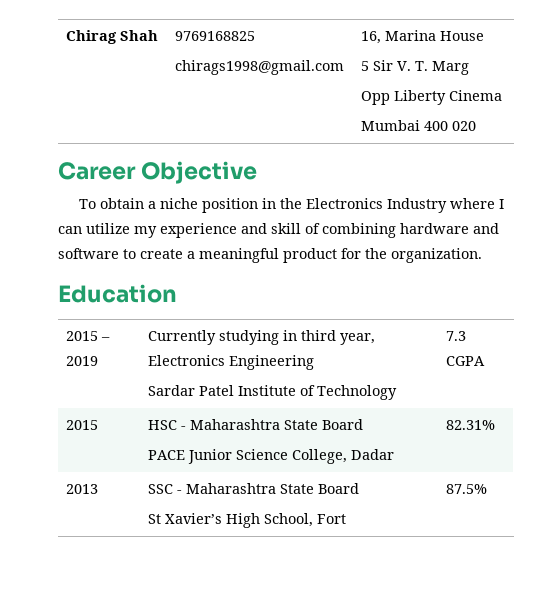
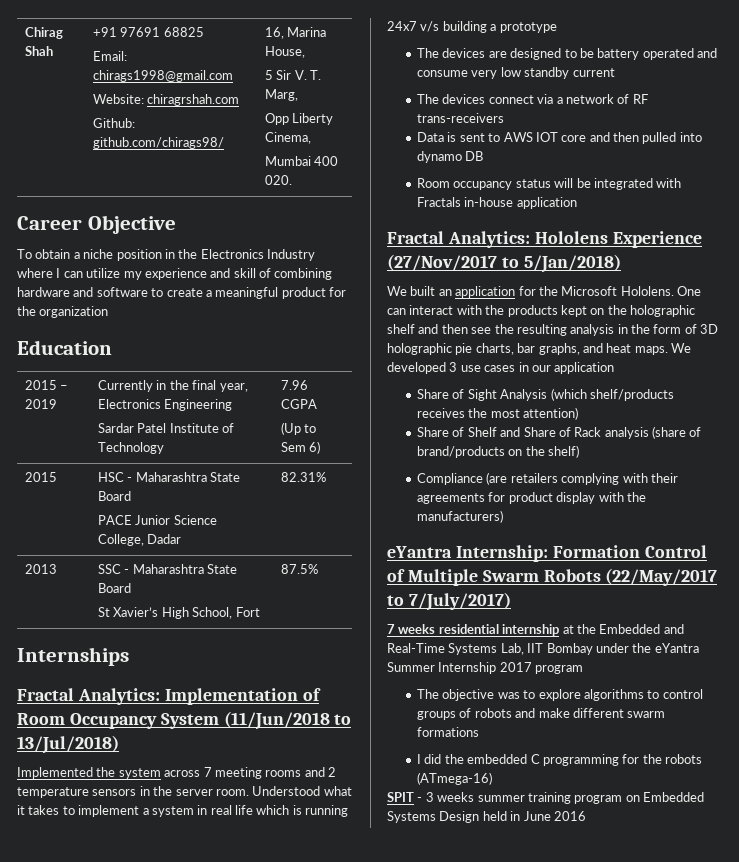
[175,31,256,41] [175,60,345,75] 9769168825 // chirags1998@gmail.com -> [93,27,204,37] [93,51,128,61] [93,70,234,82] [93,94,240,106] [93,118,136,128] [93,137,225,149] +91 97691 68825 // Email: chirags1998@gmail.com // Website: chiragrshah.com // Github: github.com/chirags98/
[440,31,485,41] House -> [265,46,306,58] House,
[432,61,470,75] Marg -> [265,89,299,101] Marg,
[449,90,503,101] Cinema -> [265,132,312,144] Cinema,
[452,121,477,131] 020 -> [265,175,293,185] 020.
[391,248,482,263] organization. -> [39,306,109,318] organization
[219,330,337,345] studying in third -> [156,380,217,390] in the final
[446,331,467,341] 7.3 -> [281,380,309,390] 7.96
(486, 361) none -> [281,422,317,435] [281,441,321,454] // (Up to Sem 6)
(488, 489) none -> [17,647,129,666] [17,688,321,705] [17,711,352,730] [17,735,119,754] [17,767,336,779] [17,786,352,798] [17,805,349,817] [387,21,557,33] [417,48,718,60] [417,67,615,79] [417,94,648,104] [417,113,505,123] [417,132,702,144] [417,151,484,163] [417,178,682,190] [417,197,577,209] [387,231,702,248] [387,254,621,273] [387,286,701,298] [387,305,695,317] [387,324,719,336] [387,343,691,355] [387,362,615,374] [417,388,674,401] [417,407,579,420] [417,426,702,439] [417,445,580,458] [417,472,678,485] [417,492,646,504] [417,510,504,523] [387,545,707,562] [387,568,718,586] [387,592,511,611] [387,624,684,636] [387,643,699,655] [387,662,584,674] [417,689,703,701] [417,708,666,720] [417,727,480,737] [417,754,703,766] [417,772,493,785] [387,792,704,804] [387,811,586,823] // Internships // Fractal Analytics: Implementation of Room Occupancy System (11/Jun/2018 to 13/Jul/2018) // Implemented the system across 7 meeting rooms and 2 temperature sensors in the server room. Understood what it takes to implement a system in real life which is running 24x7 v/s building a prototype // The devices are designed to be battery operated and consume very low standby current // The devices connect via a network of RF trans-receivers // Data is sent to AWS IOT core and then pulled into dynamo DB // Room occupancy status will be integrated with Fractals in-house application // Fractal Analytics: Hololens Experience (27/Nov/2017 to 5/Jan/2018) // We built an application for the Microsoft Hololens. One can interact with the products kept on the holographic shelf and then see the resulting analysis in the form of 3D holographic pie charts, bar graphs, and heat maps. We developed 3 use cases in our application // Share of Sight Analysis (which shelf/products receives the most attention) // Share of Shelf and Share of Rack analysis (share of brand/products on the shelf) // Compliance (are retailers complying with their agreements for product display with the manufacturers) // eYantra Internship: Formation Control of Multiple Swarm Robots (22/May/2017 to 7/July/2017) // 7 weeks residential internship at the Embedded and Real-Time Systems Lab, IIT Bombay under the eYantra Summer Internship 2017 program // The objective was to explore algorithms to control groups of robots and make different swarm formations // I did the embedded C programming for the robots (ATmega-16) // SPIT - 3 weeks summer training program on Embedded Systems Design held in June 2016

